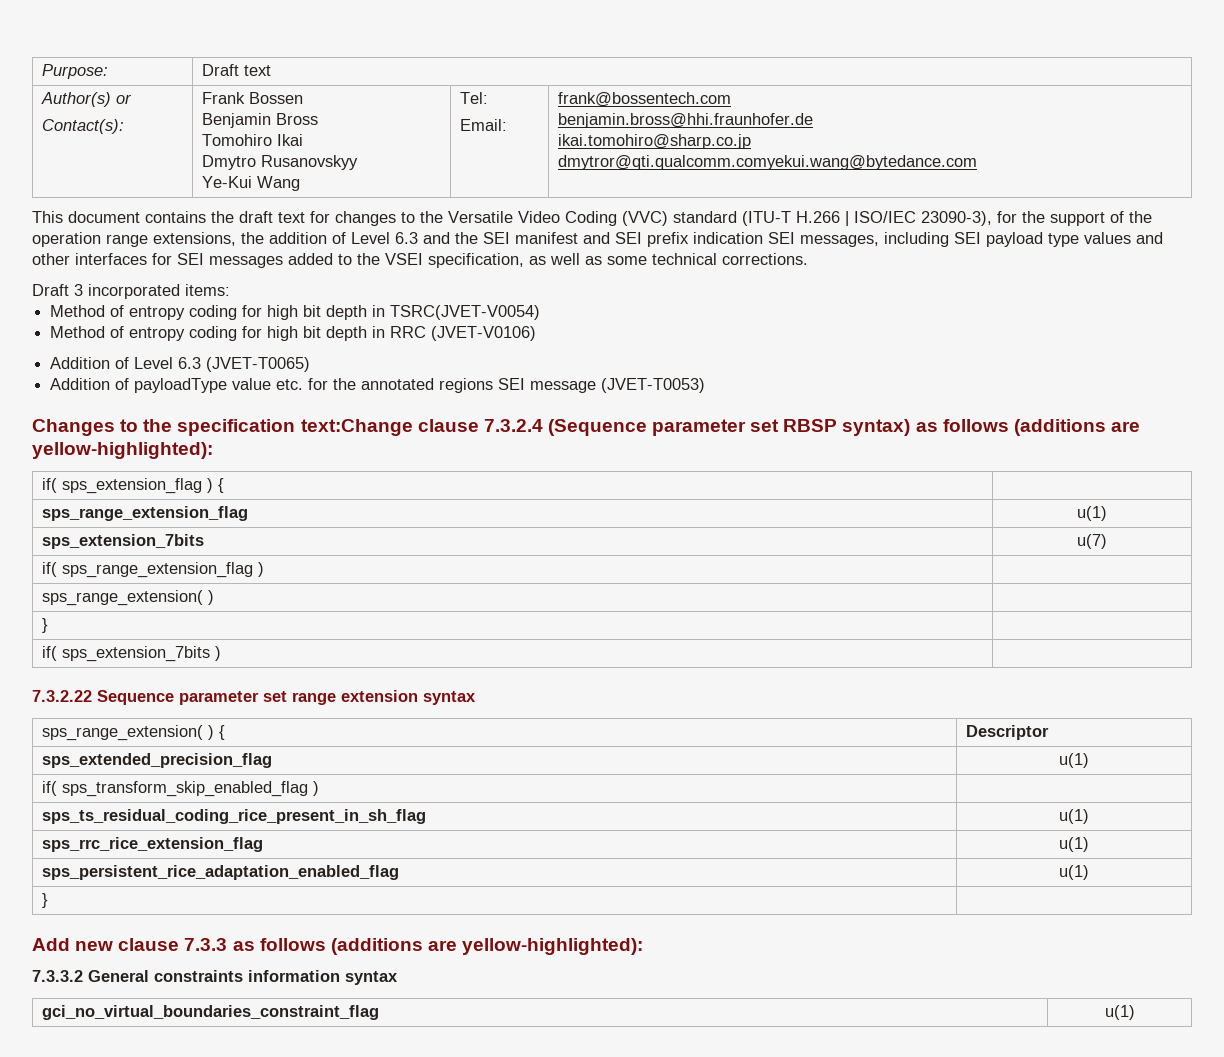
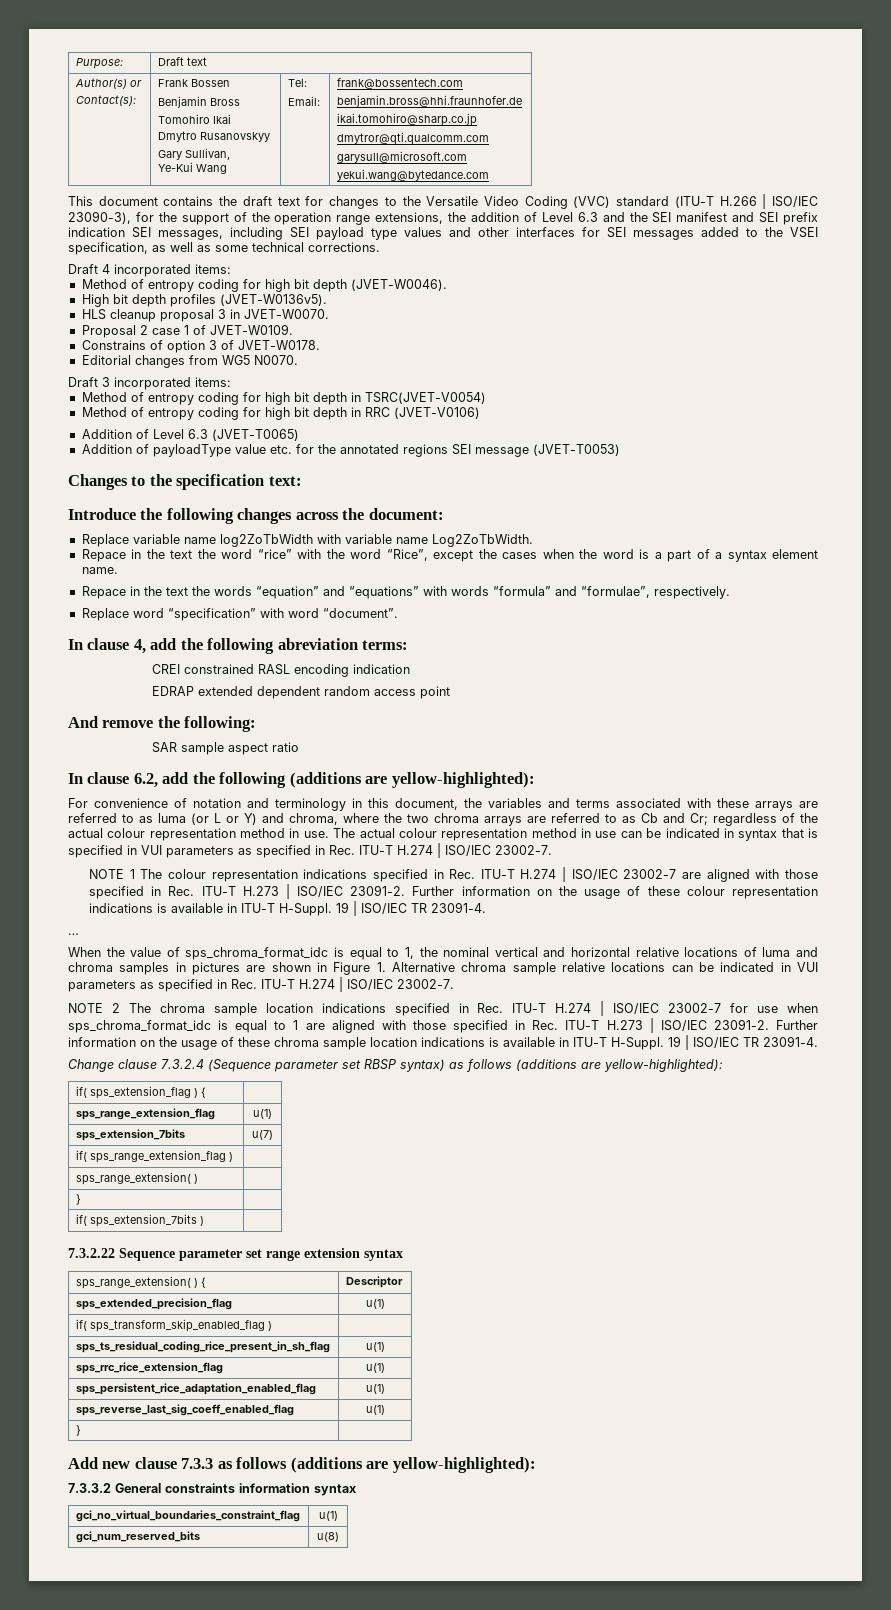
(358, 162) none -> [157,148,230,160] // Gary Sullivan,
[557,155,977,170] dmytror@qti.qualcomm.comyekui.wang@bytedance.com -> [336,132,489,145] [336,151,467,163] [336,169,489,181] dmytror@qti.qualcomm.com // garysull@microsoft.com // yekui.wang@bytedance.com
(808, 259) none -> [68,264,231,277] [81,279,447,292] [81,294,327,307] [81,309,329,322] [81,324,293,338] [81,340,320,353] [81,355,298,368] // Draft 4 incorporated items: // Method of entropy coding for high bit depth (JVET-W0046). // High bit depth profiles (JVET-W0136v5). // HLS cleanup proposal 3 in JVET-W0070. // Proposal 2 case 1 of JVET-W0109. // Constrains of option 3 of JVET-W0178. // Editorial changes from WG5 N0070.
[300,419,413,436] text:Change -> [268,476,302,486] [68,508,444,524] [81,534,533,547] [81,549,819,562] [81,567,118,574] [81,586,730,599] [81,608,398,621] [68,638,409,654] [151,664,410,677] [151,686,450,699] [68,716,257,732] [151,742,299,755] [68,772,535,788] [68,798,818,811] [68,813,818,826] [68,828,818,841] [68,843,552,858] [88,867,818,882] [88,884,818,899] [88,901,486,916] [68,933,79,935] [68,947,818,960] [68,962,819,975] [68,977,454,992] [68,1001,819,1016] [68,1018,819,1033] [68,1035,818,1050] [68,1059,114,1072] text: // Introduce the following changes across the document: // Replace variable name log2ZoTbWidth with variable name Log2ZoTbWidth. // Repace in the text the word “rice” with the word “Rice”, except the cases when the word is a part of a syntax element name. // Repace in the text the words “equation” and “equations” with words “formula” and “formulae”, respectively. // Replace word “specification” with word “document”. // In clause 4, add the following abreviation terms: // CREI constrained RASL encoding indication // EDRAP extended dependent random access point // And remove the following: // SAR sample aspect ratio // In clause 6.2, add the following (additions are yellow-highlighted): // For convenience of notation and terminology in this document, the variables and terms associated with these arrays are referred to as luma (or L or Y) and chroma, where the two chroma arrays are referred to as Cb and Cr; regardless of the actual colour representation method in use. The actual colour representation method in use can be indicated in syntax that is specified in VUI parameters as specified in Rec. ITU-T H.274 | ISO/IEC 23002-7. // NOTE 1 The colour representation indications specified in Rec. ITU-T H.274 | ISO/IEC 23002-7 are aligned with those specified in Rec. ITU-T H.273 | ISO/IEC 23091-2. Further information on the usage of these colour representation indications is available in ITU-T H-Suppl. 19 | ISO/IEC TR 23091-4. // … // When the value of sps_chroma_format_idc is equal to 1, the nominal vertical and horizontal relative locations of luma and chroma samples in pictures are shown in Figure 1. Alternative chroma sample relative locations can be indicated in VUI parameters as specified in Rec. ITU-T H.274 | ISO/IEC 23002-7. // NOTE 2 The chroma sample location indications specified in Rec. ITU-T H.274 | ISO/IEC 23002-7 for use when sps_chroma_format_idc is equal to 1 are aligned with those specified in Rec. ITU-T H.273 | ISO/IEC 23091-2. Further information on the usage of these chroma sample location indications is available in ITU-T H-Suppl. 19 | ISO/IEC TR 23091-4. // Change
(1089, 872) none -> [75,1404,294,1416] [365,1405,385,1415] // sps_reverse_last_sig_coeff_enabled_flag | u(1)
(1135, 1012) none -> [75,1531,200,1543] [317,1532,339,1542] // gci_num_reserved_bits | u(8)

